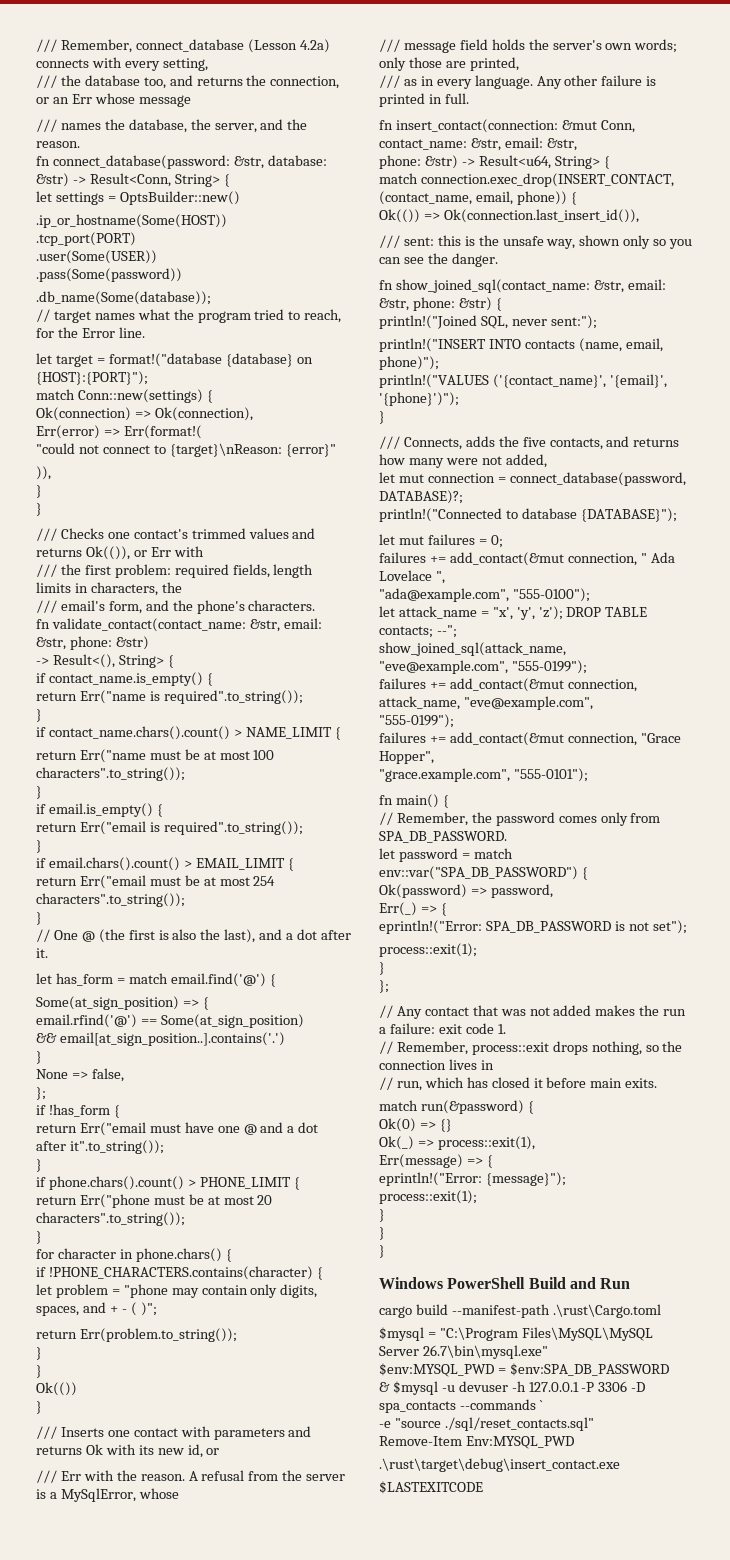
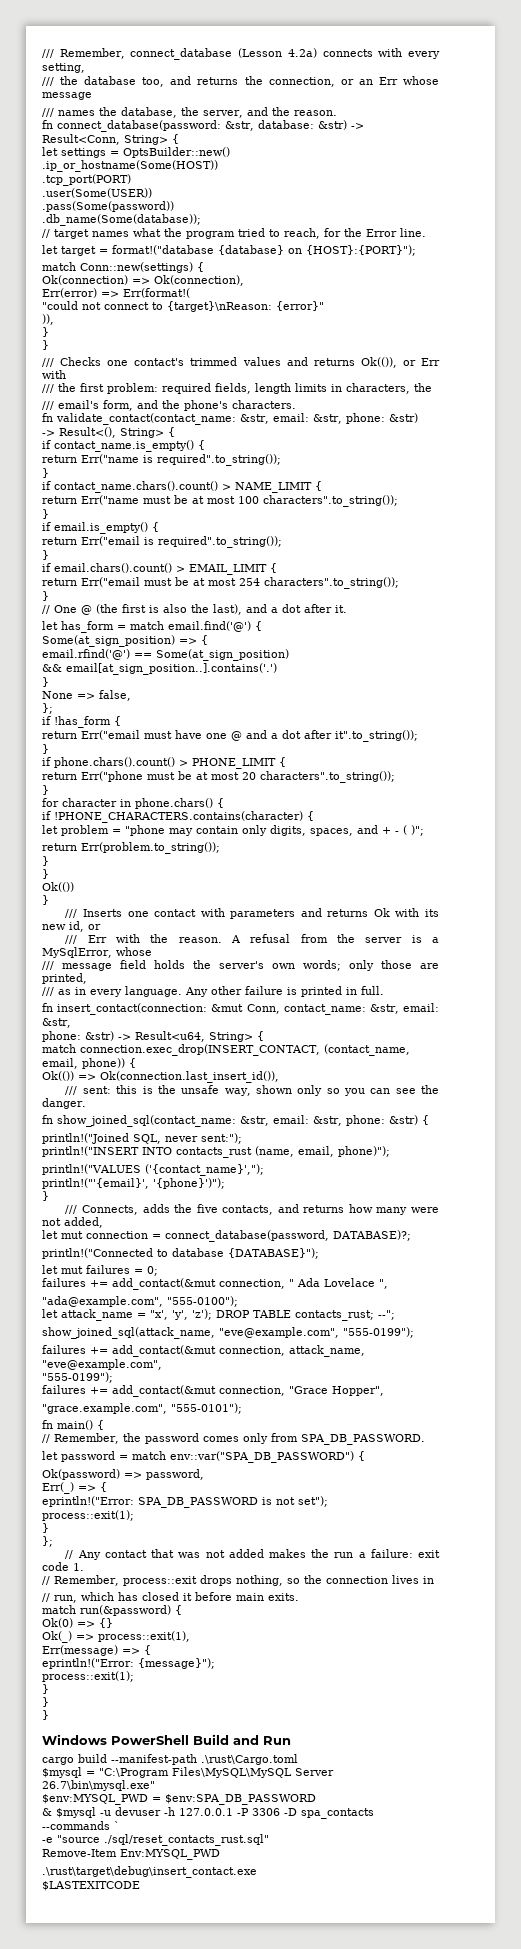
[524,340,575,349] contacts -> [176,1147,252,1158] contacts_rust
[492,374,667,388] ('{contact_name}', '{email}', -> [145,1164,264,1176] [42,1178,149,1189] ('{contact_name}',"); // println!("'{email}',
[379,626,433,638] contacts; -> [295,1310,374,1321] contacts_rust;
[444,1417,594,1431] ./sql/reset_contacts.sql" -> [104,1834,269,1846] ./sql/reset_contacts_rust.sql"

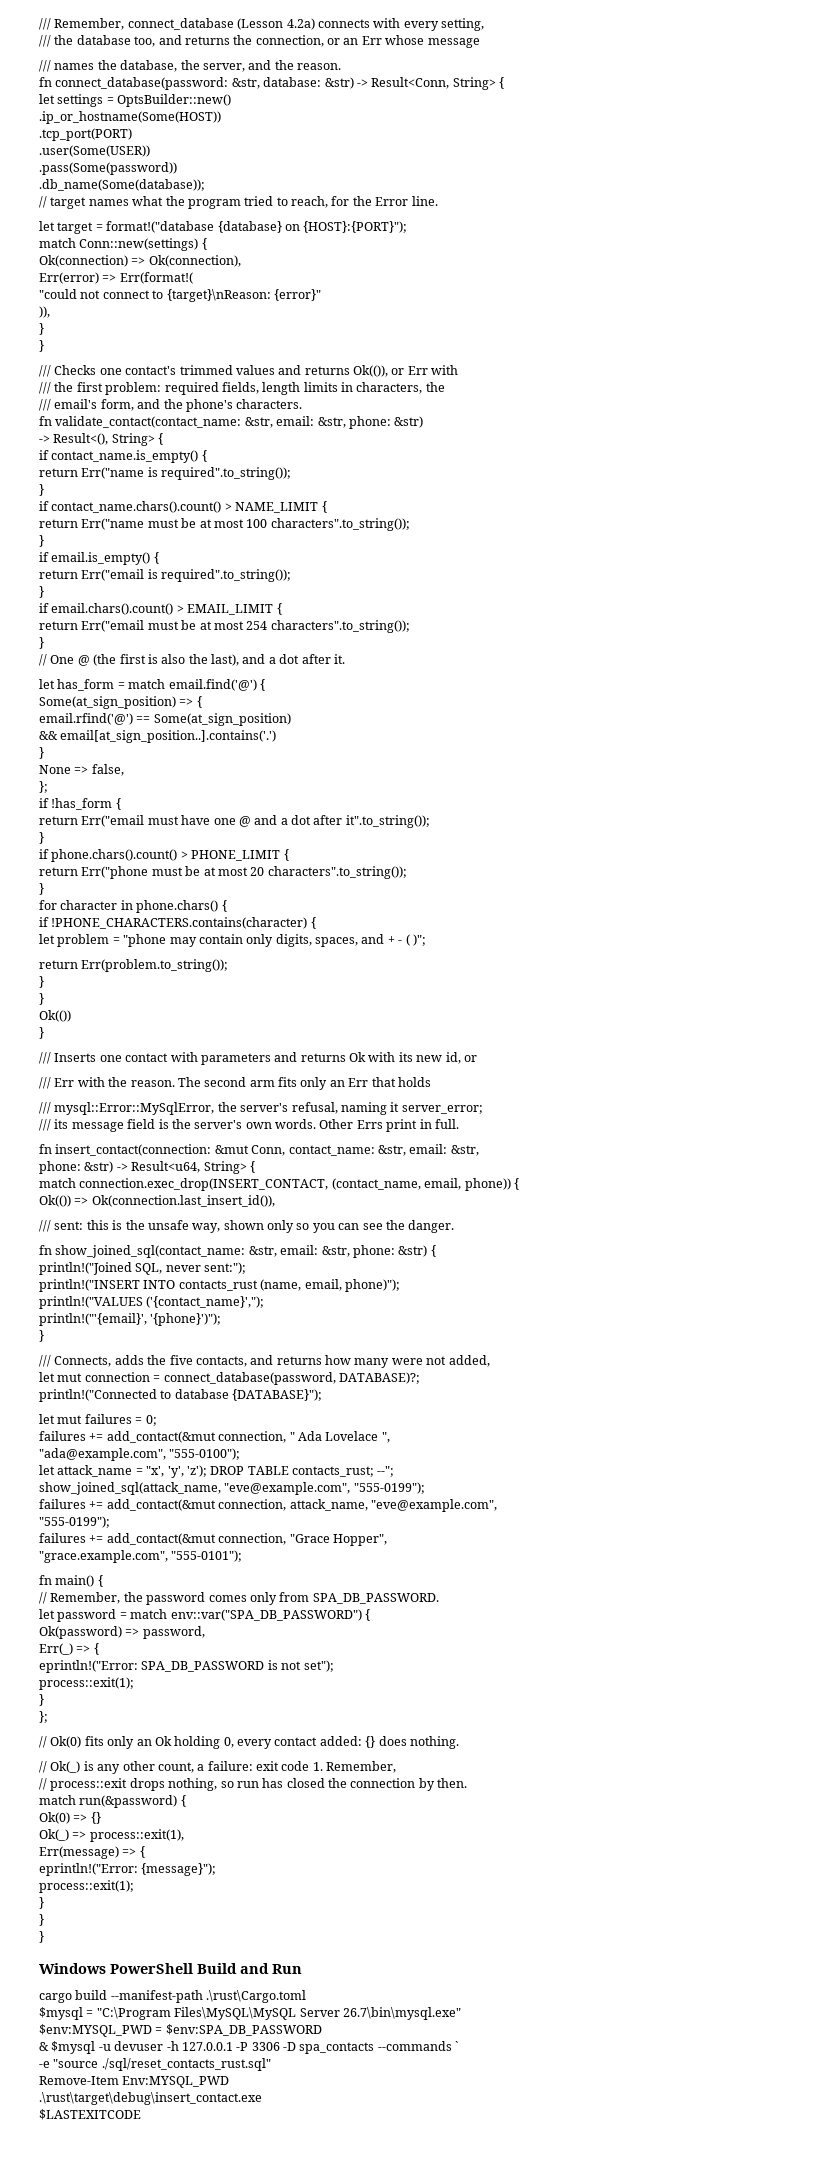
[231,934,439,943] [42,947,152,958] [42,961,54,970] A refusal from the server is a MySqlError, whose // /// -> [177,1077,431,1090] [39,1102,483,1115] [39,1119,69,1131] The second arm fits only an Err that holds // /// mysql::Error::MySqlError, the server's refusal, naming it server_error; // /// its
[154,960,185,969] holds -> [158,1119,169,1129] is
[303,960,439,971] [42,973,87,984] [42,986,342,997] words; only those are printed, // /// as in every language. Any other failure is printed -> [275,1119,418,1132] words. Other Errs print
[77,1549,354,1560] Any contact that was not added makes the run -> [50,1736,459,1749] [39,1761,194,1774] Ok(0) fits only an Ok holding 0, every contact added: {} does nothing. // // Ok(_) is any other count,
[42,1575,119,1586] // // Remember, -> [326,1761,397,1773] [39,1778,47,1790] Remember, // //
[303,1575,434,1584] [42,1592,299,1603] the connection lives in // // run, which has closed it before main exits. -> [236,1778,468,1791] run has closed the connection by then.

